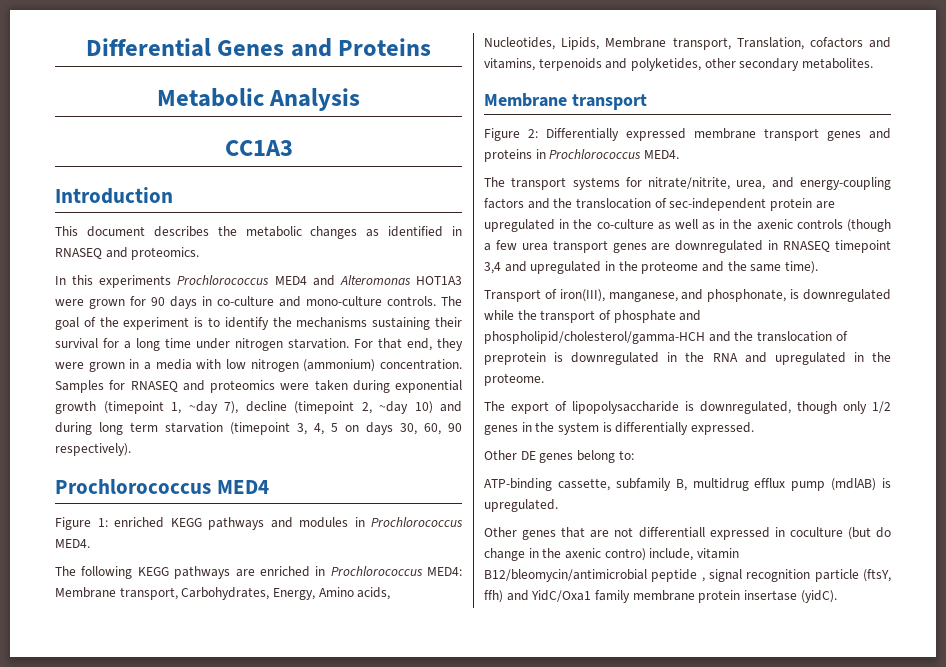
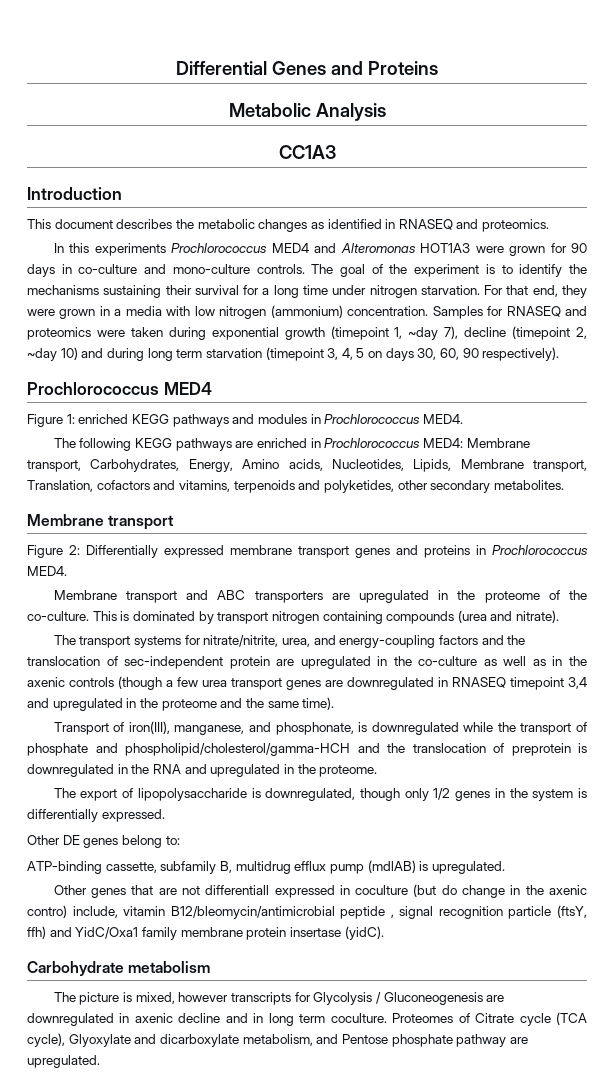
(679, 154) none -> [53,590,587,603] [27,610,560,624] // Membrane transport and ABC transporters are upregulated in the proteome of the co-culture. This is dominated by transport nitrogen containing compounds (urea and nitrate).
(837, 596) none -> [27,961,211,976] [53,992,505,1005] [27,1012,587,1026] [27,1033,528,1047] [27,1055,100,1068] // Carbohydrate metabolism // The picture is mixed, however transcripts for Glycolysis / Gluconeogenesis are downregulated in axenic decline and in long term coculture. Proteomes of Citrate cycle (TCA cycle), Glyoxylate and dicarboxylate metabolism, and Pentose phosphate pathway are upregulated.

